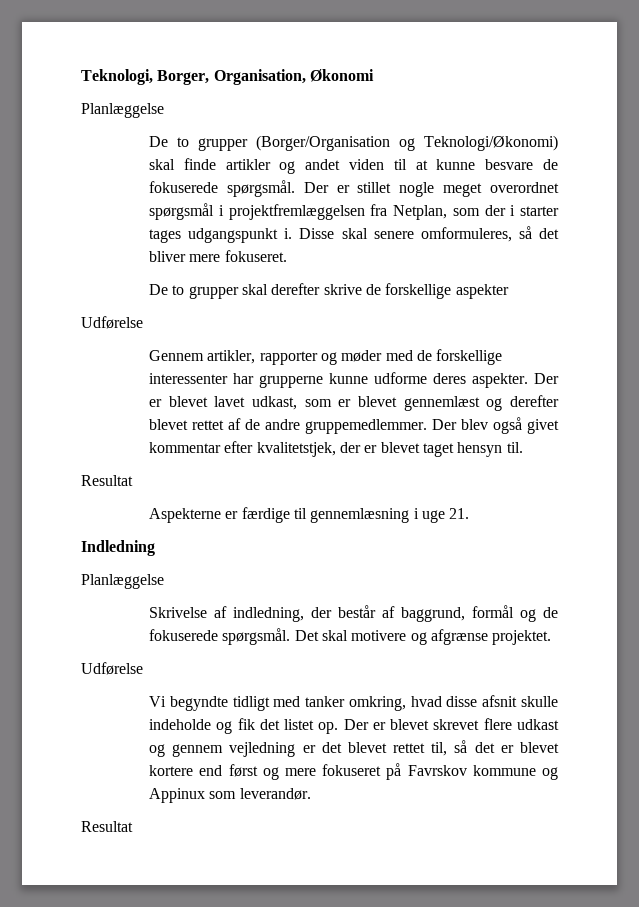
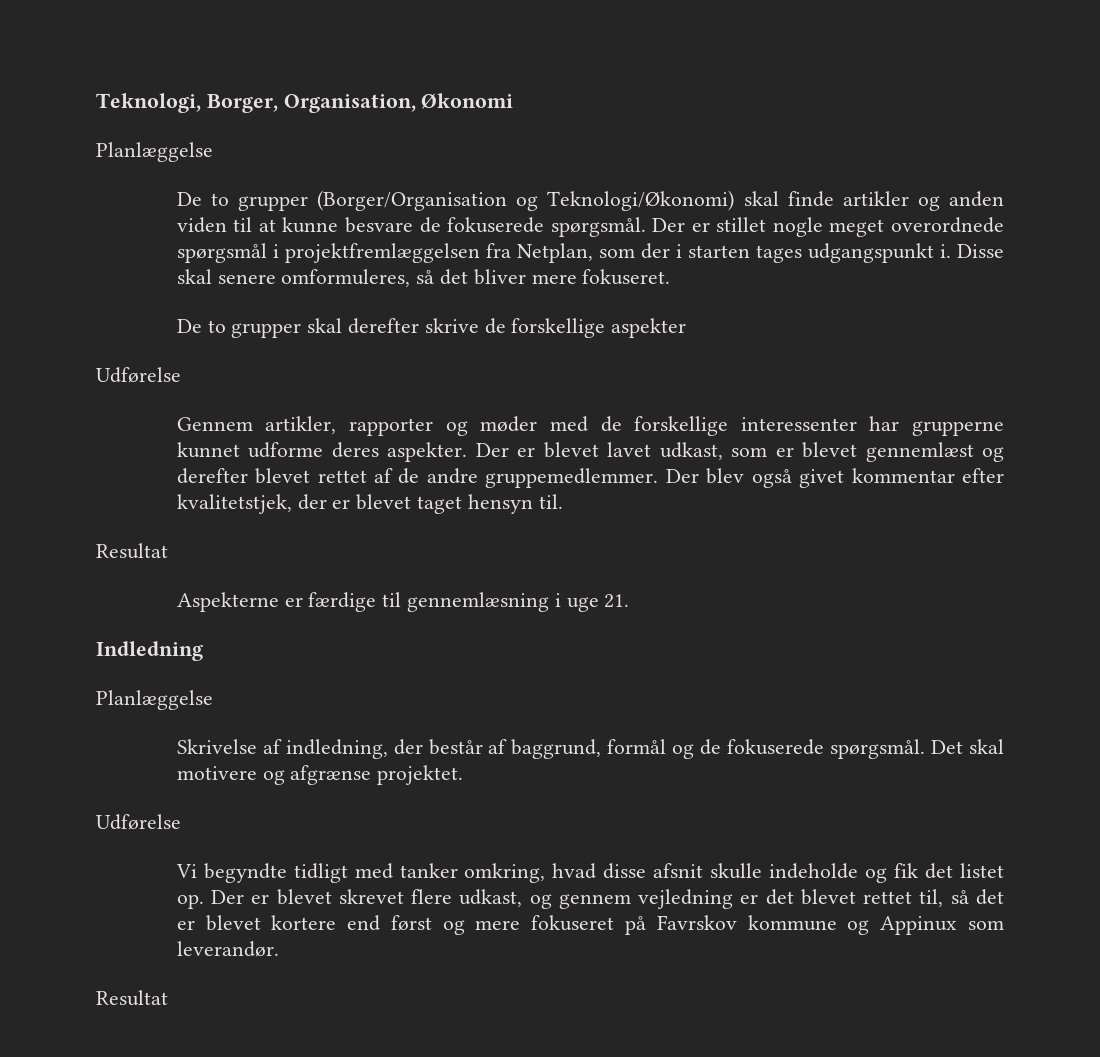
[305,159,341,170] andet -> [949,191,1005,207] anden
[489,182,559,193] overordnet -> [891,217,1004,233] overordnede
[520,206,559,216] starter -> [687,245,750,258] starten
[329,373,369,384] kunne -> [176,442,240,458] kunnet
[517,719,560,730] udkast -> [459,889,523,907] udkast,

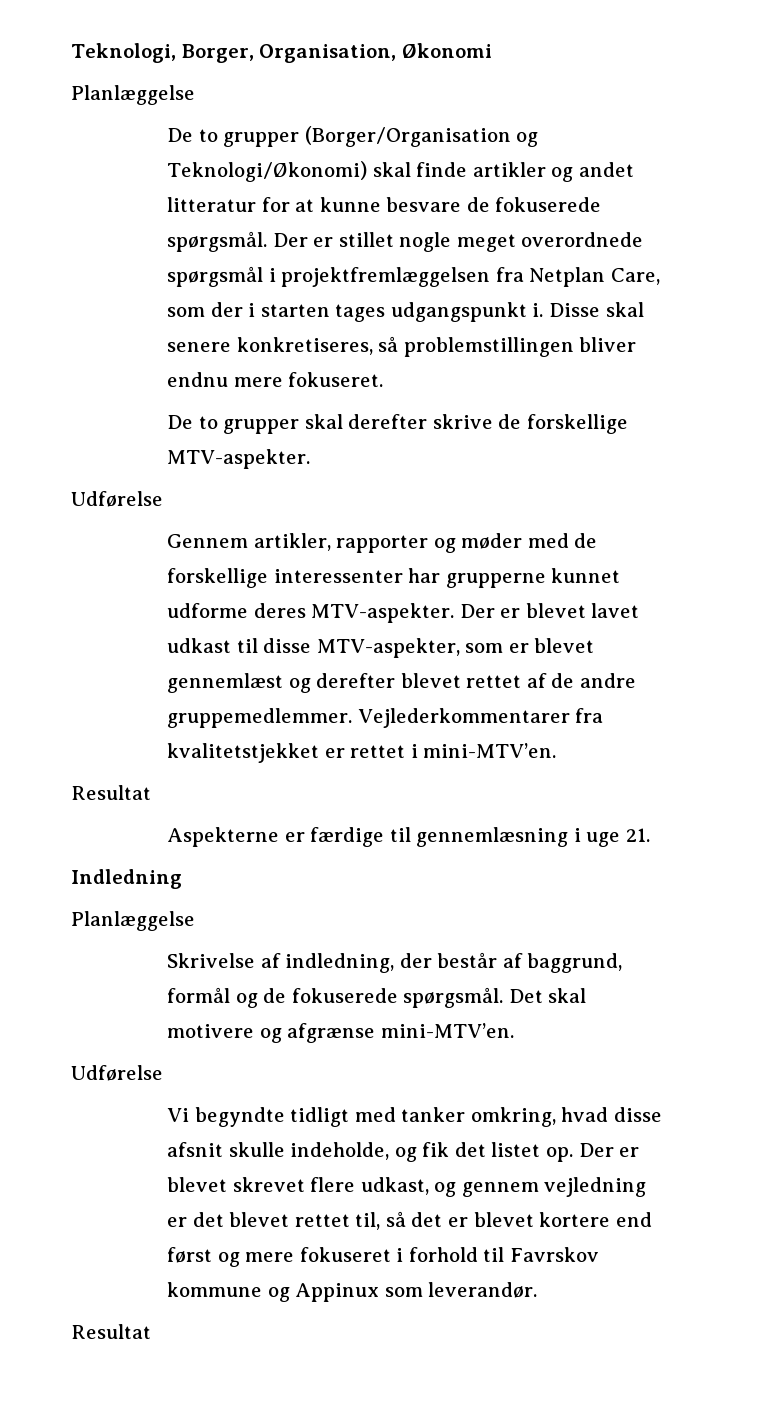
[949,191,1005,207] [176,217,253,233] anden viden til -> [578,162,634,177] [167,197,290,212] andet litteratur for
[516,243,593,263] Netplan, -> [529,267,660,287] Netplan Care,
[281,269,526,287] omformuleres, så det bliver -> [236,336,637,357] [167,372,229,387] konkretiseres, så problemstillingen bliver endnu
[611,318,687,338] aspekter -> [167,449,311,469] MTV-aspekter.
[387,442,468,462] aspekter. -> [311,603,455,623] MTV-aspekter.
[659,442,723,460] udkast, -> [167,638,460,658] udkast til disse MTV-aspekter,
[665,468,1005,488] [176,494,563,514] Der blev også givet kommentar efter kvalitetstjek, der er blevet taget hensyn til. -> [357,708,604,728] [167,743,557,763] Vejlederkommentarer fra kvalitetstjekket er rettet i mini-MTV’en.
[377,765,464,785] projektet. -> [380,1023,514,1038] mini-MTV’en.
[769,863,859,879] indeholde -> [290,1142,390,1160] indeholde,
[625,916,647,935] på -> [396,1247,505,1262] i forhold til

